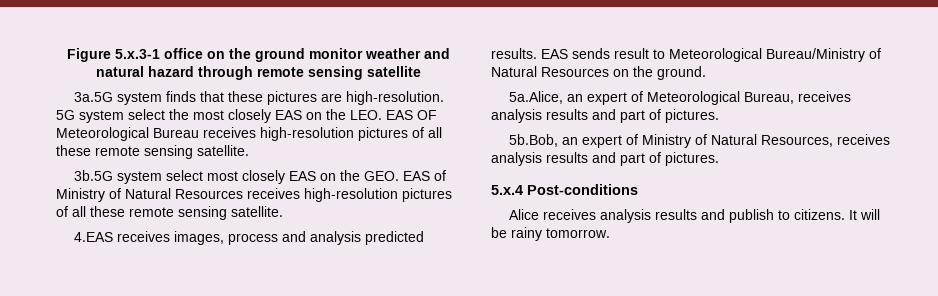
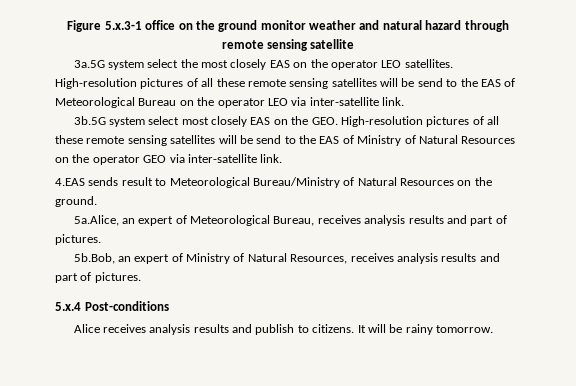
[166,91,445,105] [56,110,124,123] finds that these pictures are high-resolution. 5G system -> (144, 65) none
[350,110,437,120] [56,127,442,141] [56,145,249,159] LEO. EAS OF Meteorological Bureau receives high-resolution pictures of all these remote sensing satellite. -> [330,59,453,70] [55,78,516,89] [55,97,404,108] operator LEO satellites. High-resolution pictures of all these remote sensing satellites will be send to the EAS of Meteorological Bureau on the operator LEO via inter-satellite link.
(400, 176) none -> [340,116,500,127] [55,135,316,146] High-resolution pictures of all these remote sensing satellites will be send to the
[247,188,452,202] [56,206,283,220] [74,231,425,245] [491,48,568,59] receives high-resolution pictures of all these remote sensing satellite. // 4.EAS receives images, process and analysis predicted results. EAS -> [55,154,283,165] [55,178,85,186] on the operator GEO via inter-satellite link. // 4.EAS

